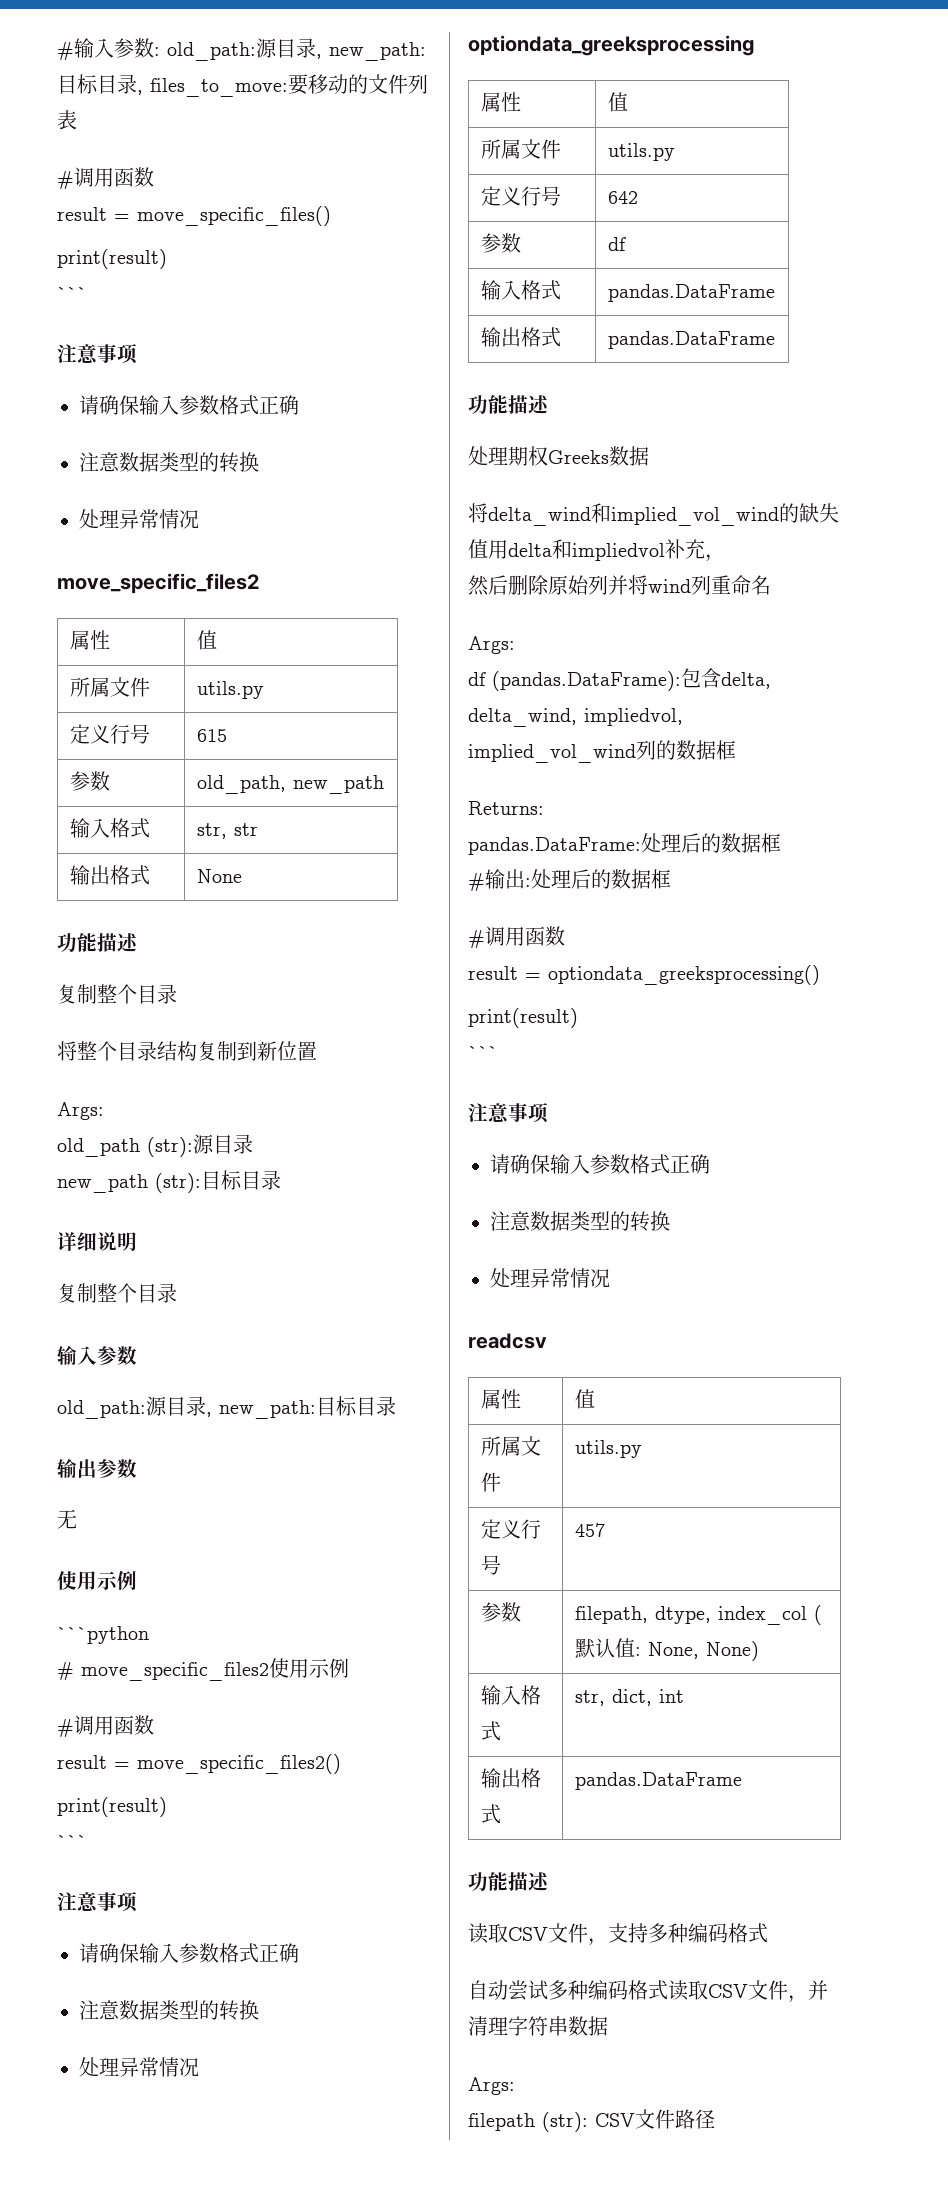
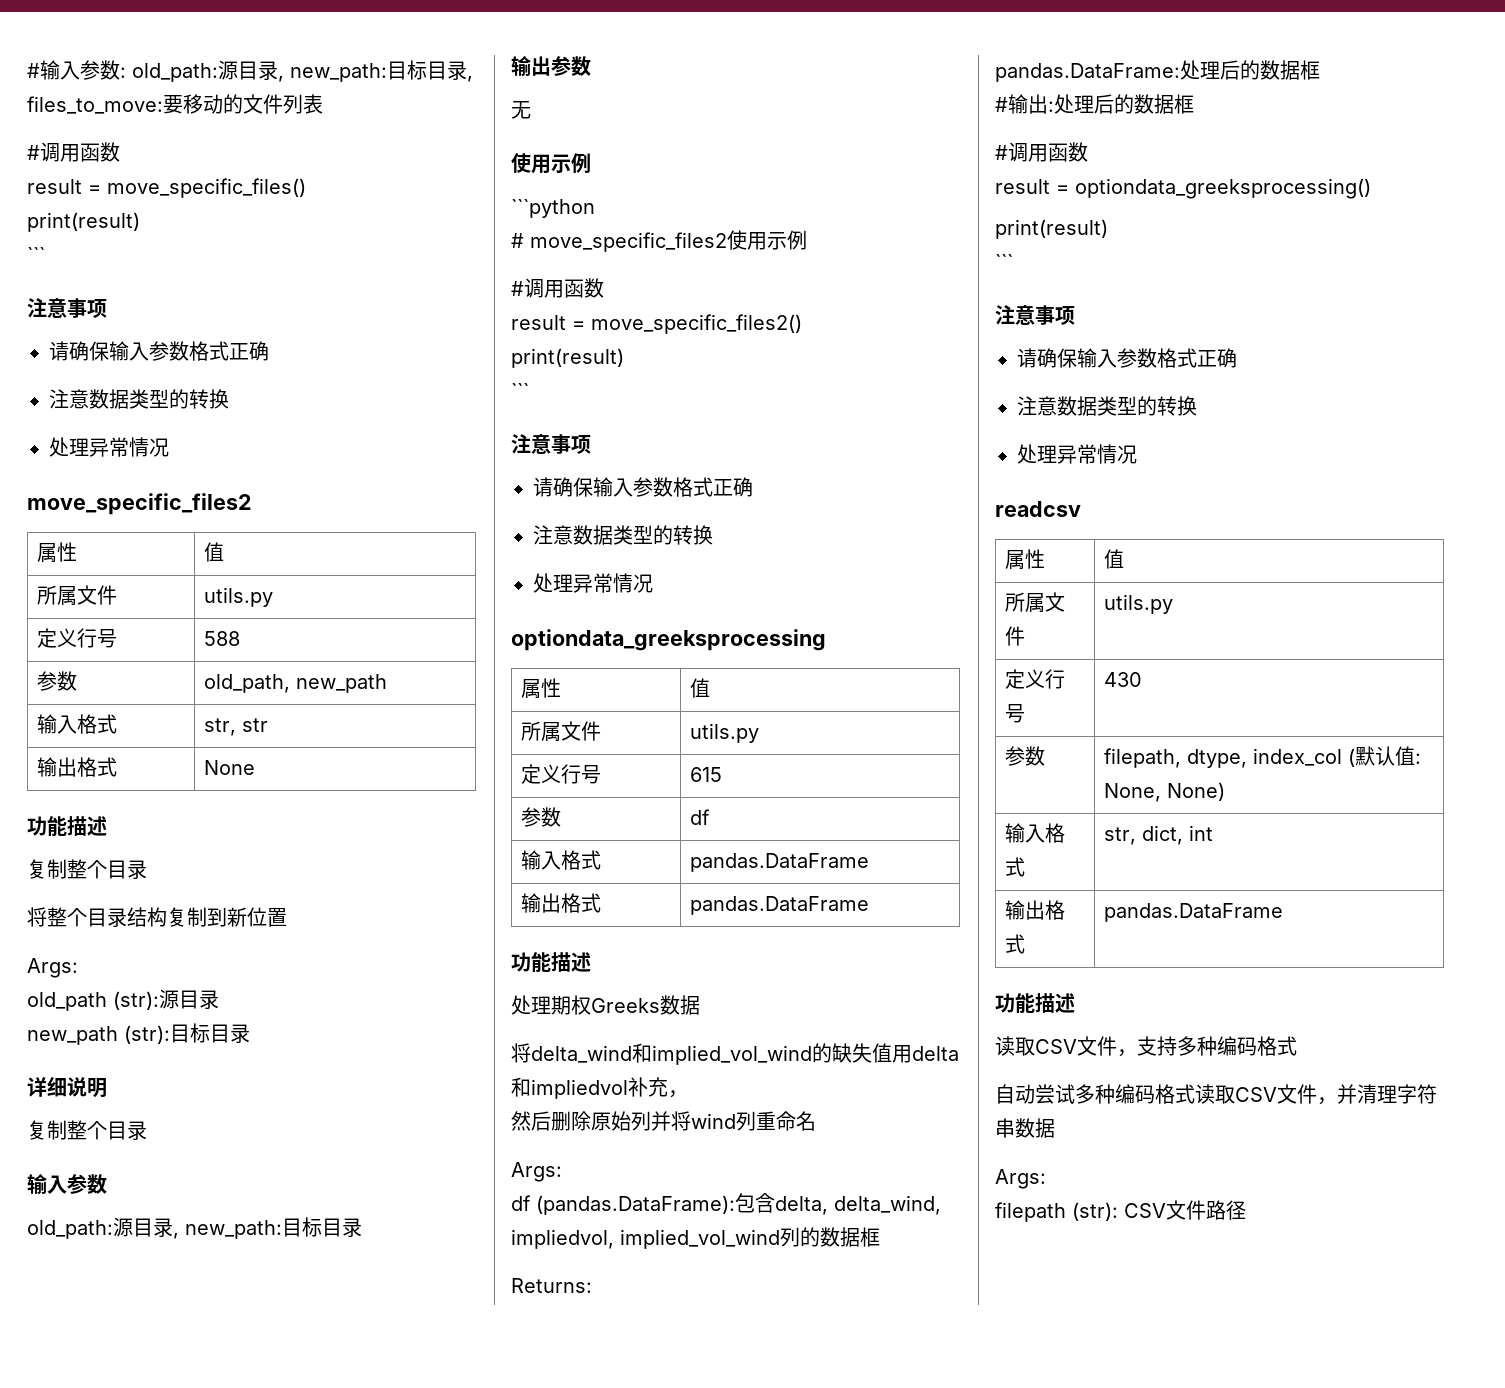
[196,729,227,742] 615 -> [204,631,241,646] 588
[607,191,638,204] 642 -> [690,767,723,782] 615
[574,1523,605,1537] 457 -> [1104,672,1143,687] 430

